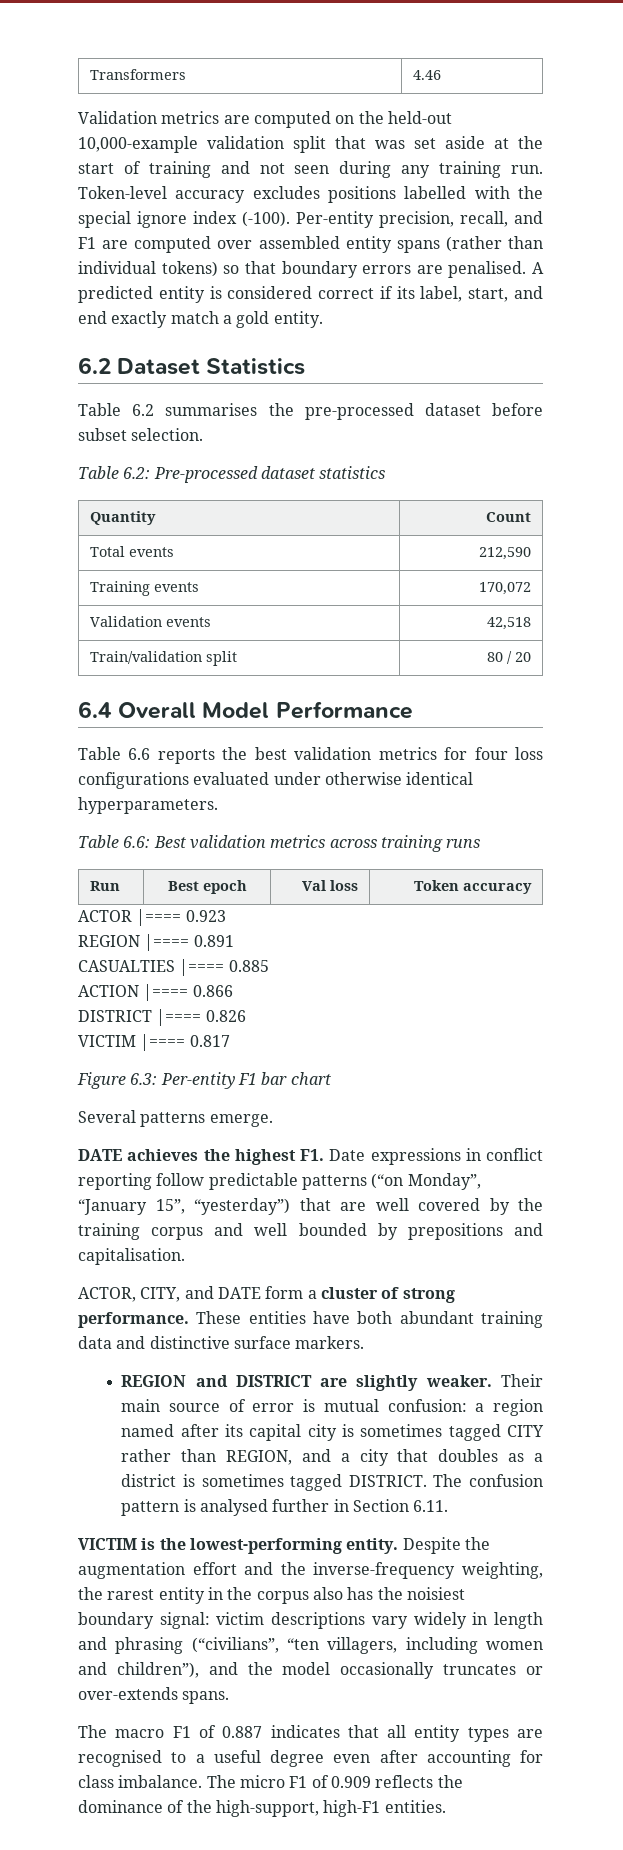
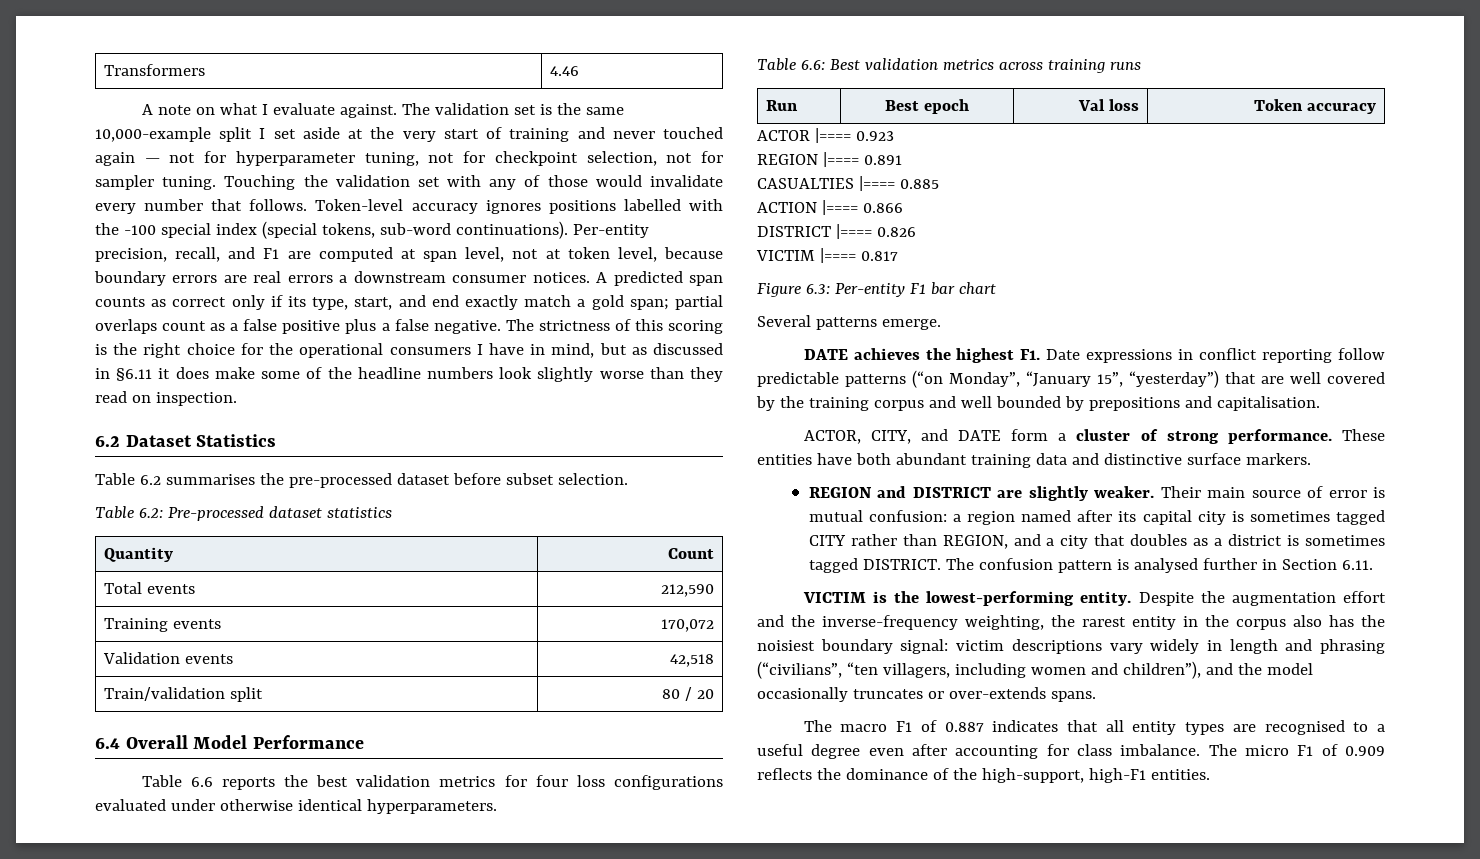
[78,111,452,128] [78,136,405,153] Validation metrics are computed on the held-out 10,000-example validation split that was -> [141,103,624,118] [95,127,266,142] A note on what I evaluate against. The validation set is the same 10,000-example split I
(543, 142) none -> [402,131,436,142] very
[259,161,543,178] not seen during any training run. -> [612,127,723,139] [95,151,724,166] [95,175,723,190] [95,199,308,214] never touched again — not for hyperparameter tuning, not for checkpoint selection, not for sampler tuning. Touching the validation set with any of those would invalidate every number that follows.
[252,186,320,199] excludes -> [485,200,541,214] ignores
[78,211,290,228] special ignore index (-100). -> [123,221,568,239] -100 special index (special tokens, sub-word continuations).
[217,236,543,253] [78,261,544,278] [78,286,375,303] over assembled entity spans (rather than individual tokens) so that boundary errors are penalised. A predicted entity is considered correct -> [400,247,723,262] [94,271,723,286] [95,295,265,310] at span level, not at token level, because boundary errors are real errors a downstream consumer notices. A predicted span counts as correct only
[420,286,463,302] label, -> [312,297,349,310] type,
[273,311,323,328] entity. -> [629,295,723,310] [95,319,723,334] [95,343,723,358] [95,367,723,382] [95,391,237,406] span; partial overlaps count as a false positive plus a false negative. The strictness of this scoring is the right choice for the operational consumers I have in mind, but as discussed in §6.11 it does make some of the headline numbers look slightly worse than they read on inspection.

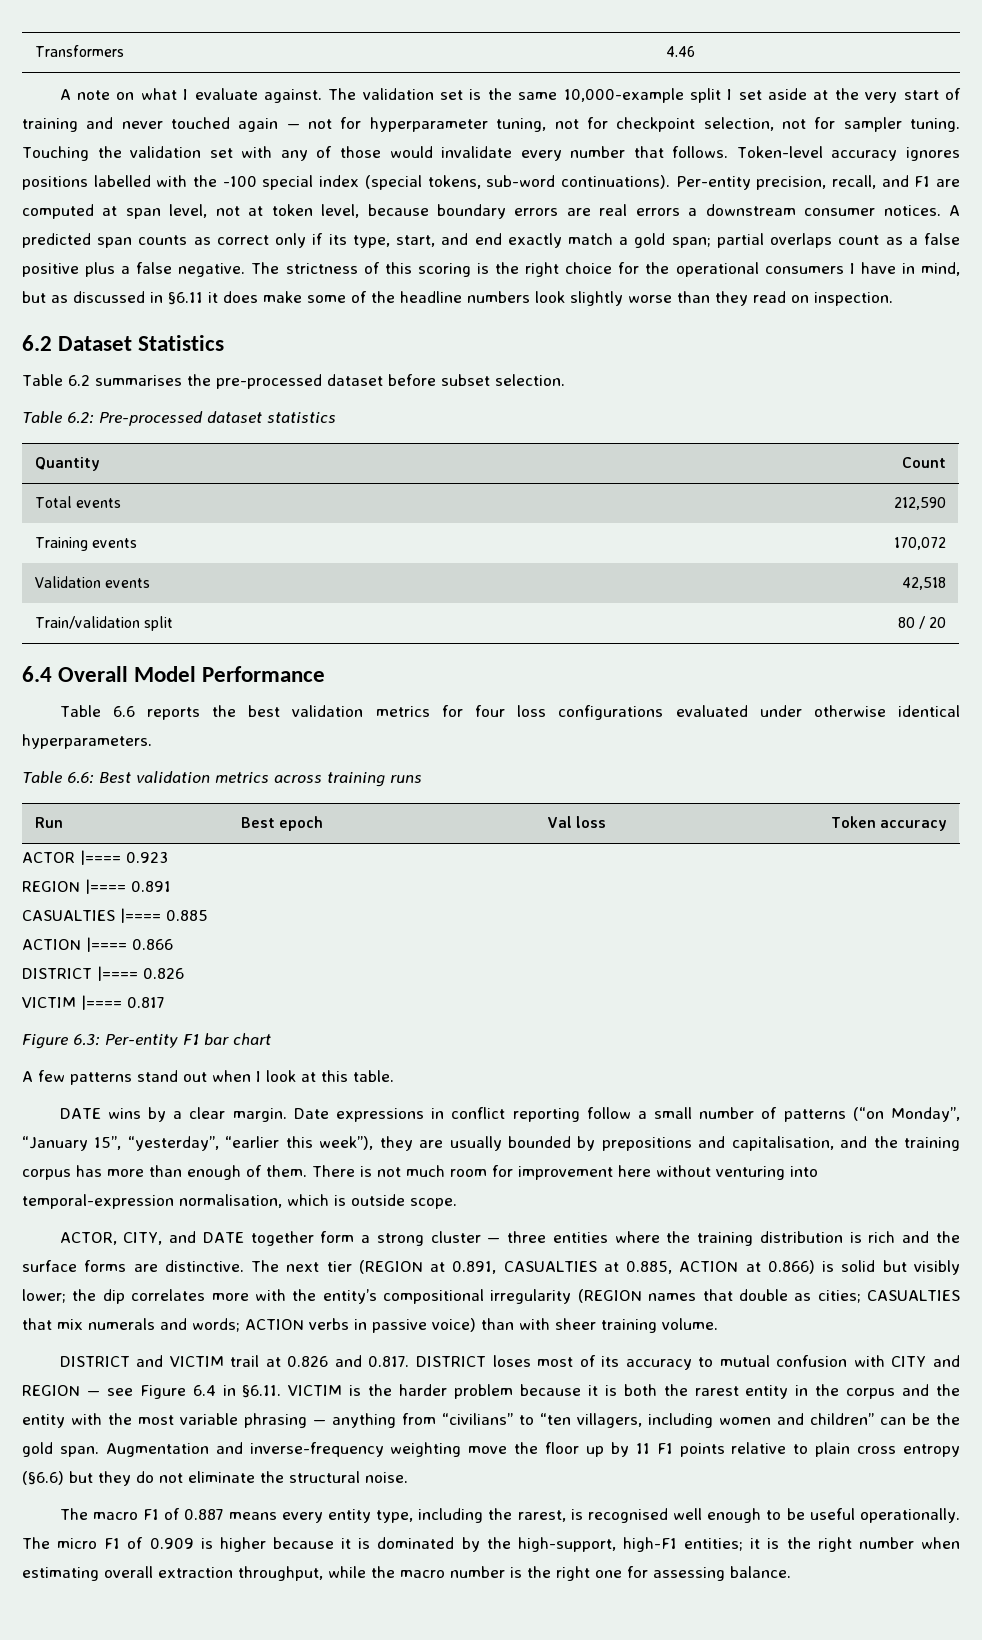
[757,315,941,330] [803,348,1041,363] Several patterns emerge. // DATE achieves the highest F1. -> [22,1070,394,1085] [59,1107,287,1122] A few patterns stand out when I look at this table. // DATE wins by a clear margin.
[757,372,839,387] predictable -> [637,1107,778,1119] a small number of
[1129,370,1385,388] [756,396,1320,411] “yesterday”) that are well covered by the training corpus and well bounded by prepositions and capitalisation. -> [127,1136,960,1151] [22,1165,818,1180] [22,1194,457,1209] “yesterday”, “earlier this week”), they are usually bounded by prepositions and capitalisation, and the training corpus has more than enough of them. There is not much room for improvement here without venturing into temporal-expression normalisation, which is outside scope.
(1002, 435) none -> [250,1231,314,1246] together
[1076,429,1385,444] [757,453,1311,468] [808,486,1385,501] [808,510,1385,525] [808,534,1386,549] [808,558,1373,573] [802,591,1386,606] [757,615,1044,630] cluster of strong performance. These entities have both abundant training data and distinctive surface markers. // REGION and DISTRICT are slightly weaker. Their main source of error is mutual confusion: a region named after its capital city is sometimes tagged CITY rather than REGION, and a city that doubles as a district is sometimes tagged DISTRICT. The confusion pattern is analysed further in Section 6.11. // VICTIM is the lowest-performing entity. Despite the augmentation effort and the inverse-frequency weighting, -> [376,1231,960,1246] [22,1260,961,1275] [22,1289,961,1304] [22,1318,718,1333] [59,1355,960,1370] [22,1384,657,1399] strong cluster — three entities where the training distribution is rich and the surface forms are distinctive. The next tier (REGION at 0.891, CASUALTIES at 0.885, ACTION at 0.866) is solid but visibly lower; the dip correlates more with the entity’s compositional irregularity (REGION names that double as cities; CASUALTIES that mix numerals and words; ACTION verbs in passive voice) than with sheer training volume. // DISTRICT and VICTIM trail at 0.826 and 0.817. DISTRICT loses most of its accuracy to mutual confusion with CITY and REGION — see Figure 6.4 in §6.11. VICTIM is the harder problem because it is both
[1293,615,1385,627] [757,639,1385,654] [757,661,842,679] also has the noisiest boundary signal: victim descriptions vary widely in length and phrasing (“civilians”, -> [902,1384,961,1396] [22,1413,534,1428] and the entity with the most variable phrasing — anything from “civilians” to
[1122,661,1313,679] [757,687,1096,702] children”), and the model occasionally truncates or over-extends spans. -> [810,1413,960,1425] [22,1442,961,1457] [22,1471,408,1486] children” can be the gold span. Augmentation and inverse-frequency weighting move the floor up by 11 F1 points relative to plain cross entropy (§6.6) but they do not eliminate the structural noise.
[992,720,1385,735] [757,744,1201,759] indicates that all entity types are recognised to a useful degree even after accounting for class imbalance. -> [228,1508,960,1523] means every entity type, including the rarest, is recognised well enough to be useful operationally.
[757,768,1210,783] reflects the dominance of the high-support, high-F1 entities. -> [200,1537,960,1552] [22,1566,791,1581] is higher because it is dominated by the high-support, high-F1 entities; it is the right number when estimating overall extraction throughput, while the macro number is the right one for assessing balance.

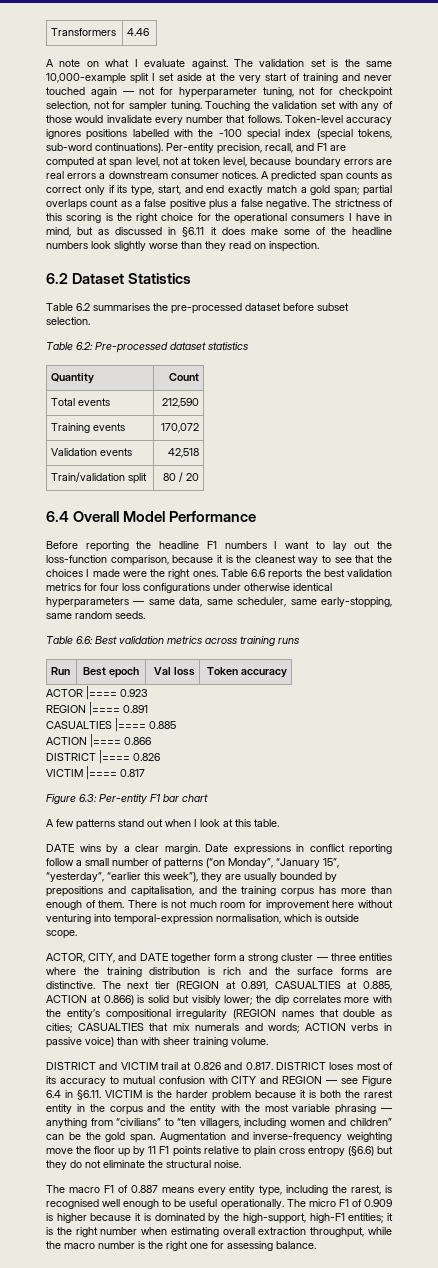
(326, 674) none -> [46,541,393,552] [46,555,392,566] [46,569,218,579] Before reporting the headline F1 numbers I want to lay out the loss-function comparison, because it is the cleanest way to see that the choices I made were the right ones.
[675,705,748,717] evaluated -> (210, 588) none
[22,734,152,749] hyperparameters. -> [46,597,392,608] [46,611,145,619] hyperparameters — same data, same scheduler, same early-stopping, same random seeds.

